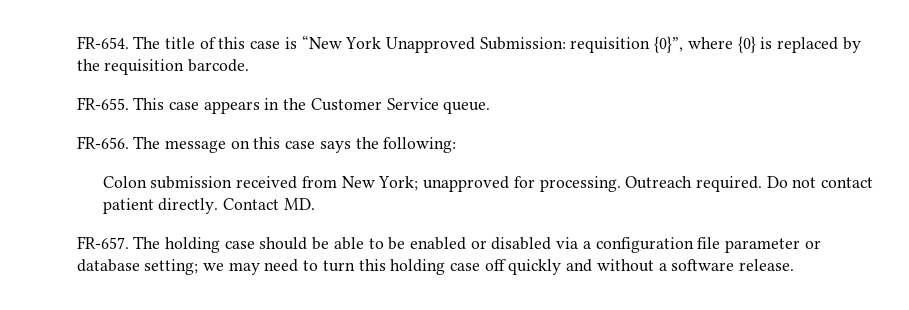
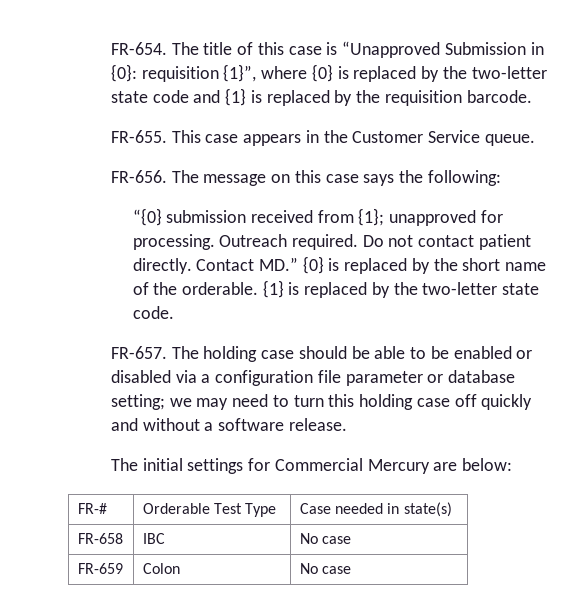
[301,35,684,53] “New York Unapproved Submission: requisition {0}”, -> [342,41,544,58] [111,64,257,82] “Unapproved Submission in {0}: requisition {1}”,
(100, 65) none -> [471,66,547,79] [111,88,381,106] two-letter state code and {1} is replaced by the
[102,176,147,188] Colon -> [132,208,162,226] “{0}
[341,176,419,191] New York; -> [358,208,385,226] {1};
[283,198,315,210] MD. -> [258,256,547,274] [132,280,540,298] [132,306,174,319] MD.” {0} is replaced by the short name of the orderable. {1} is replaced by the two-letter state code.
(795, 265) none -> [111,458,513,474] [77,503,107,514] [142,503,277,517] [299,502,452,517] [77,533,123,544] [142,533,165,544] [299,533,352,544] [77,563,123,574] [142,563,180,574] [299,563,352,574] // The initial settings for Commercial Mercury are below: // FR-# | Orderable Test Type | Case needed in state(s) // FR-658 | IBC | No case // FR-659 | Colon | No case

